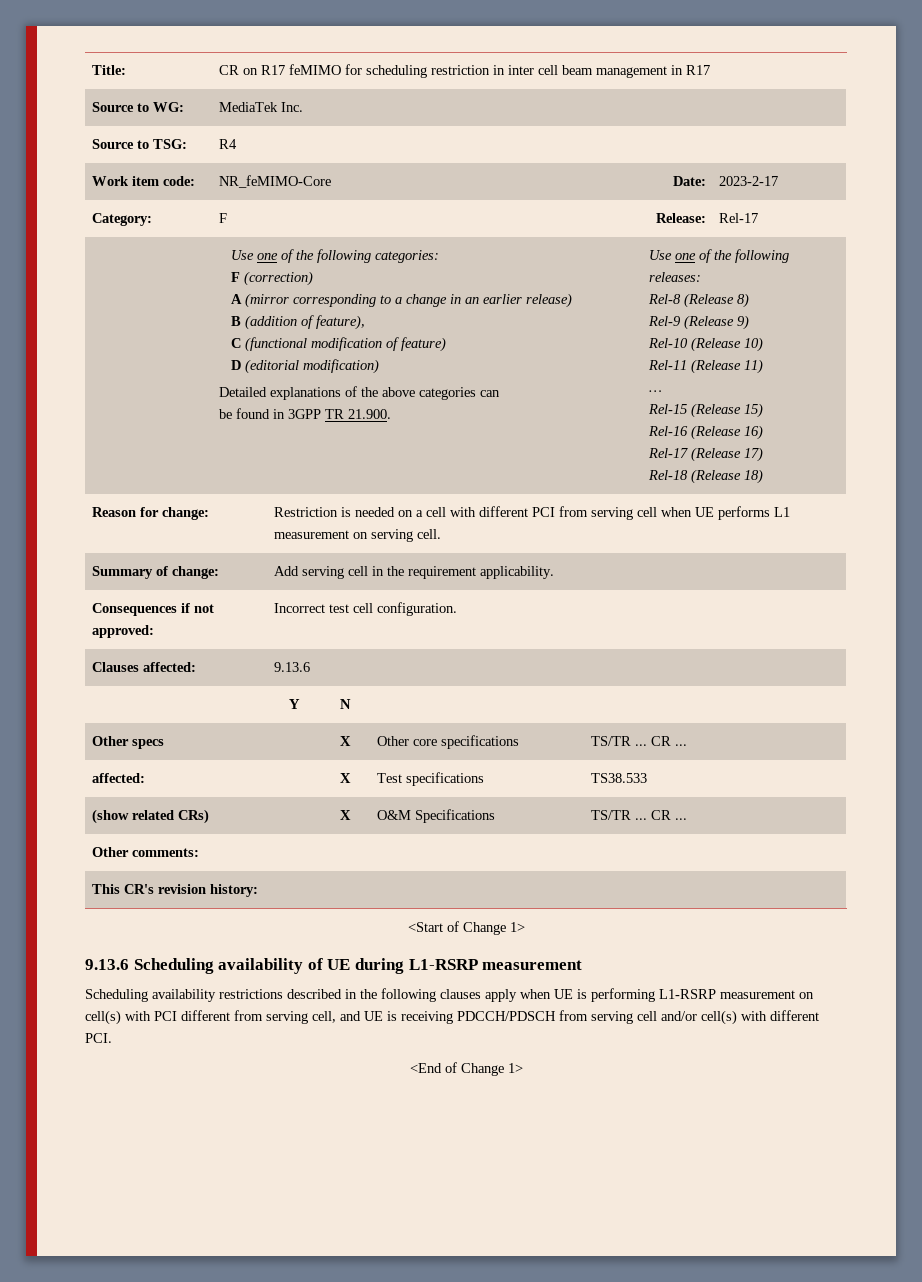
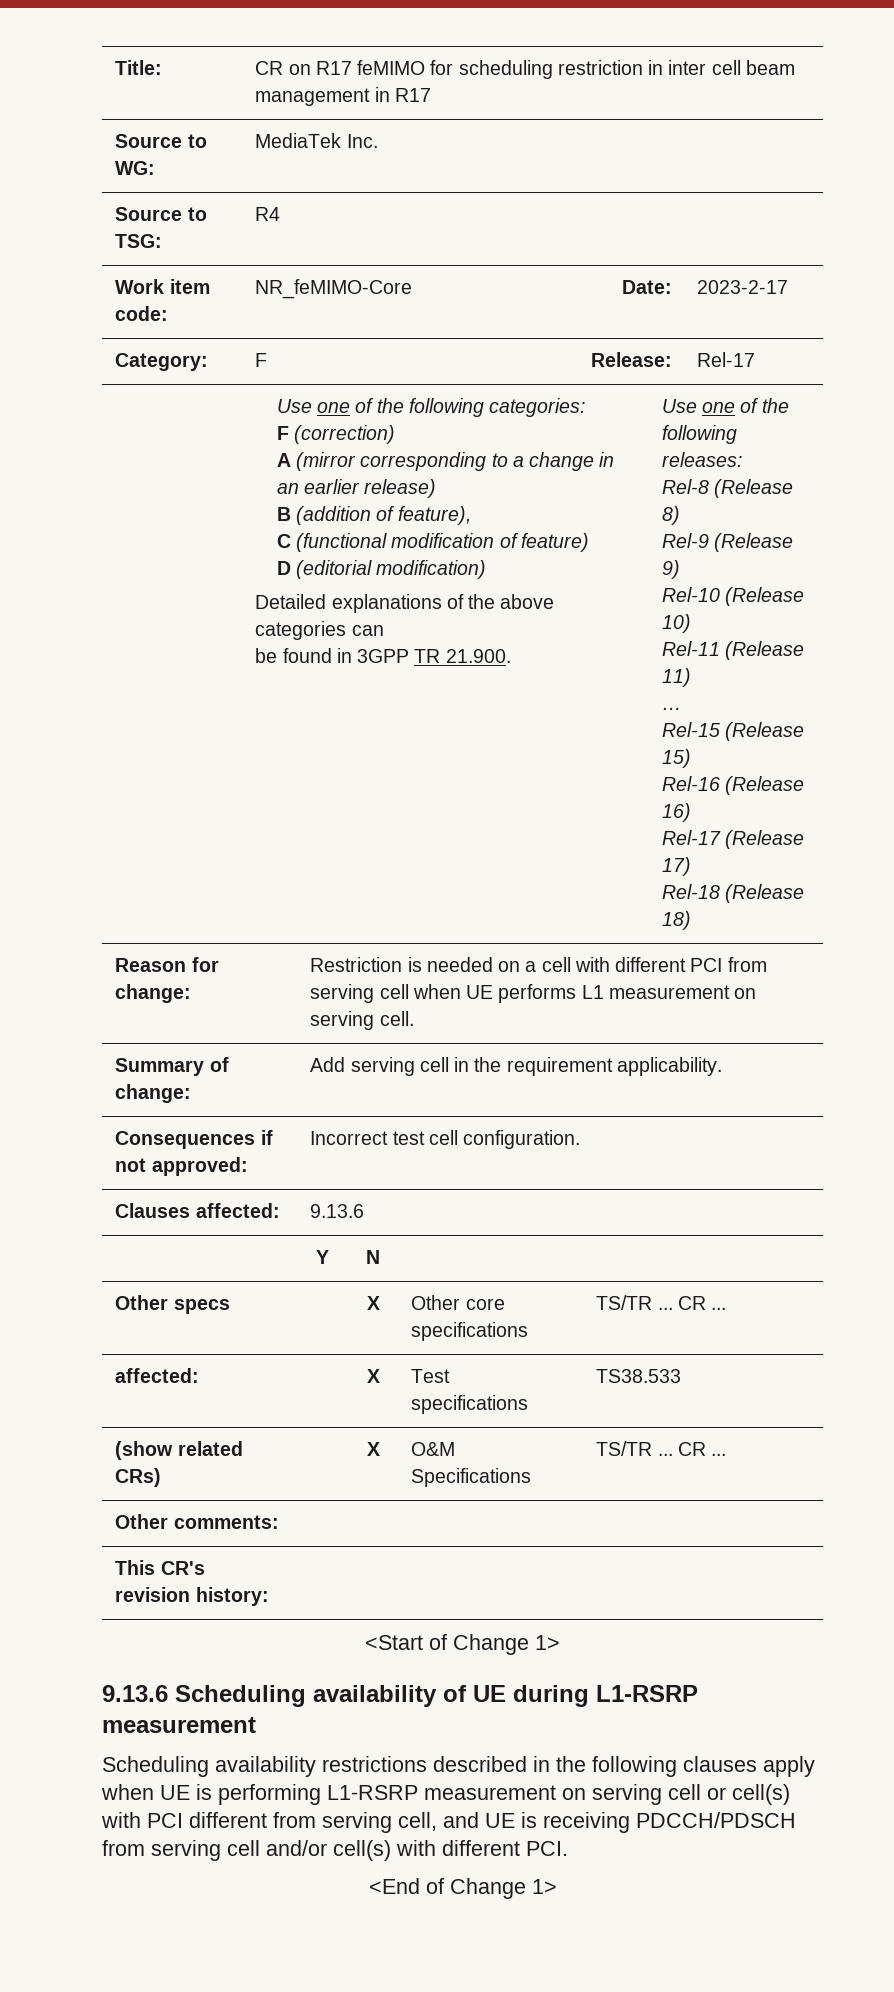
(814, 995) none -> [592,1784,726,1805] serving cell or

